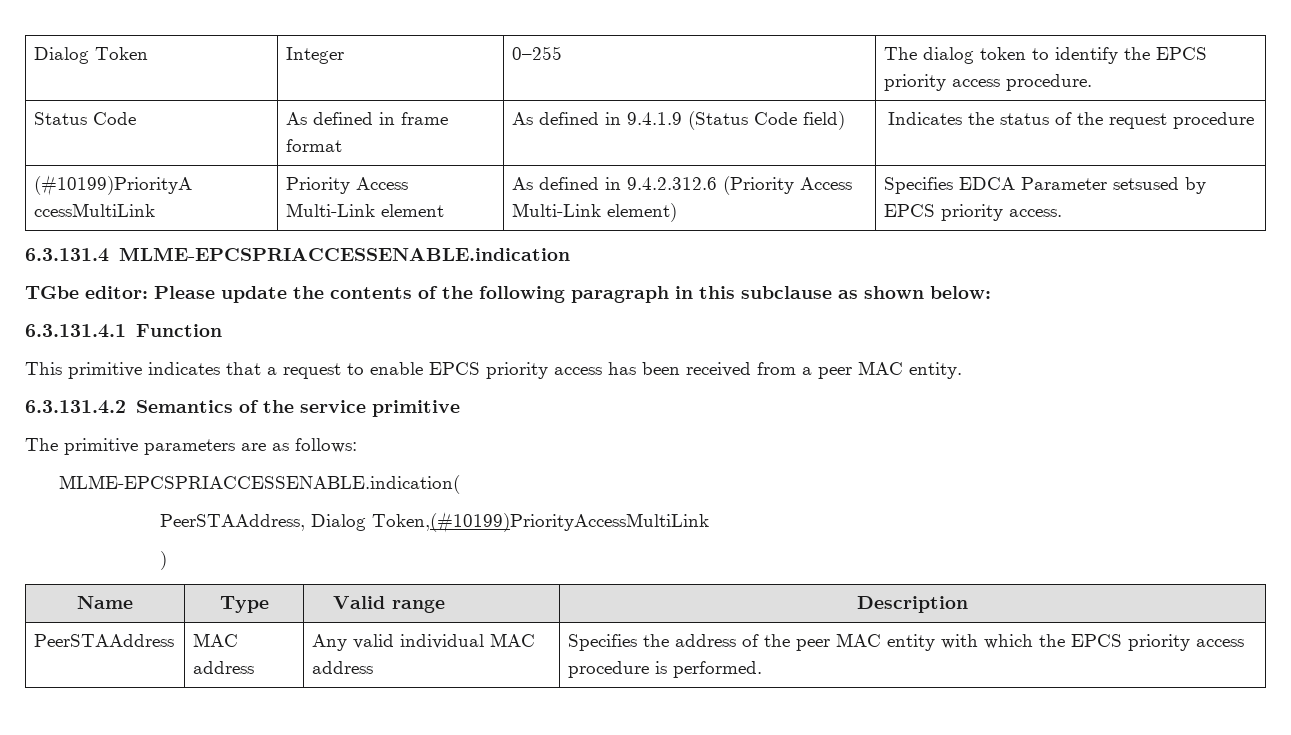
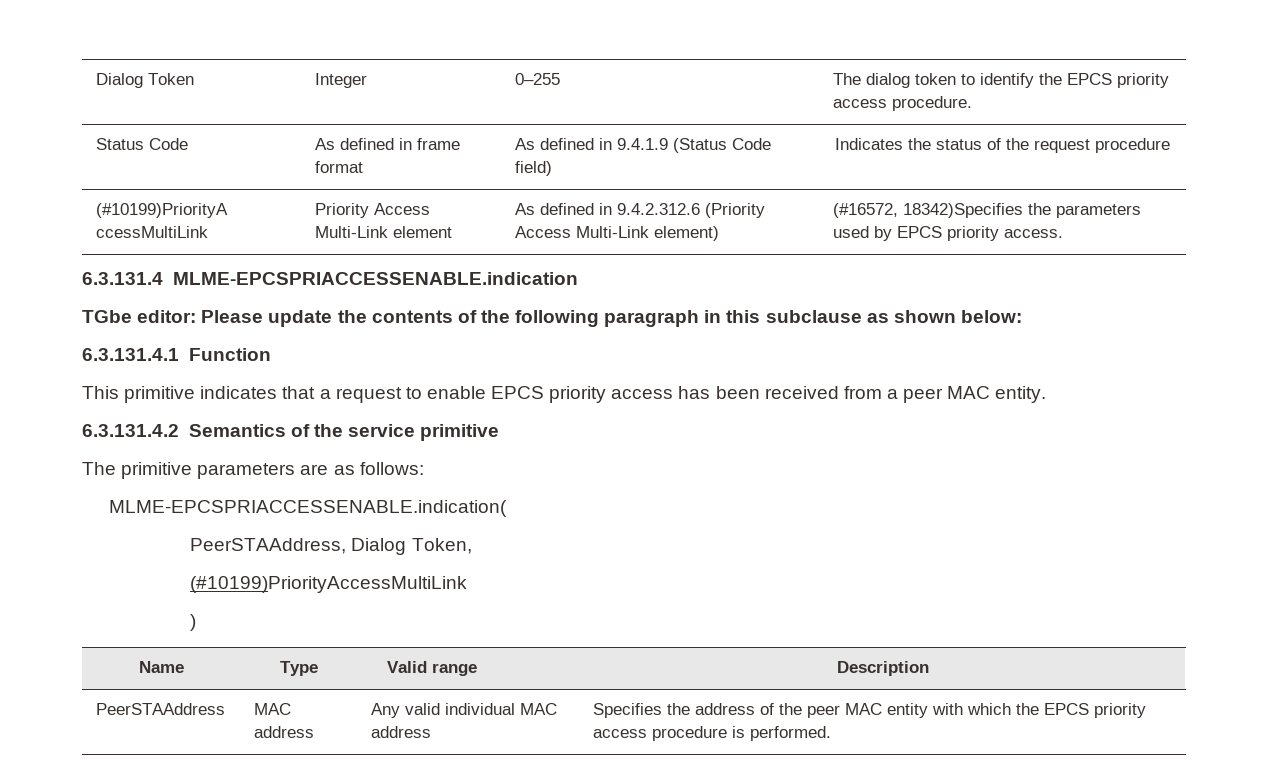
[884,177,1180,194] Specifies EDCA Parameter setsused -> [833,203,1142,218] [833,226,870,238] (#16572, 18342)Specifies the parameters used
[372,512,710,533] Token,(#10199)PriorityAccessMultiLink -> [411,538,472,554] [190,576,468,593] Token, // (#10199)PriorityAccessMultiLink

